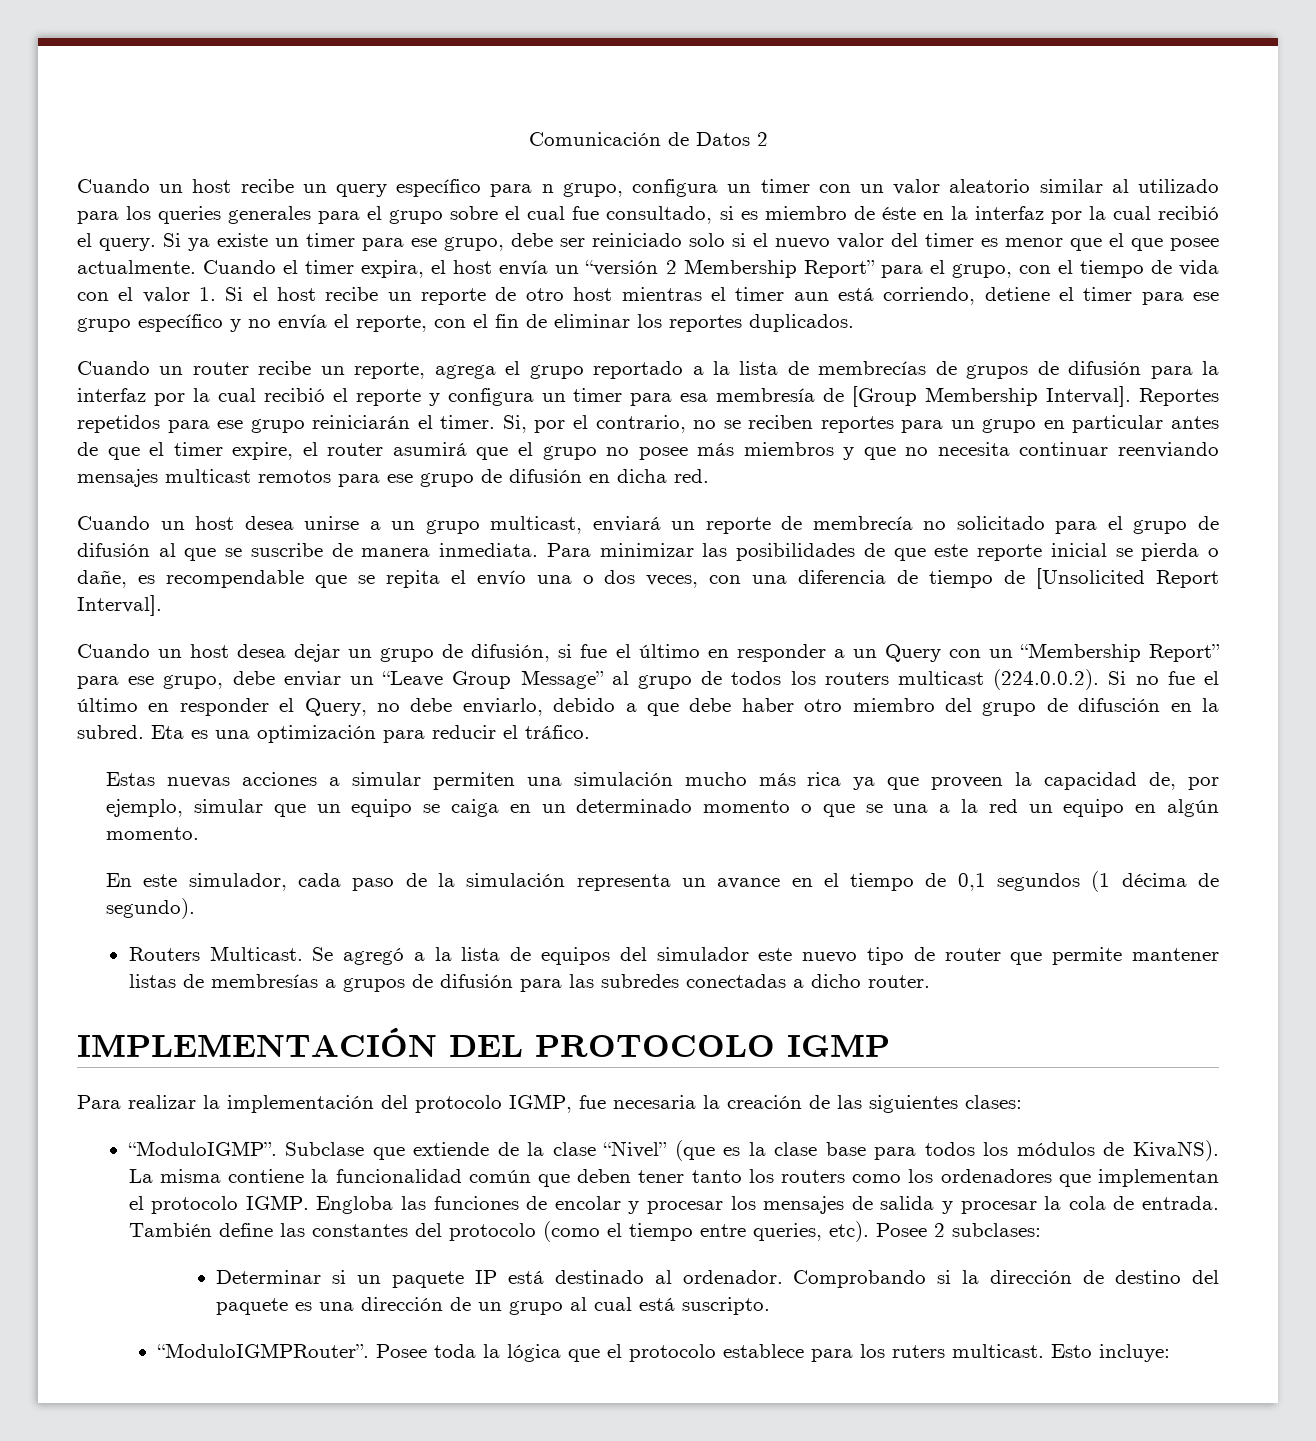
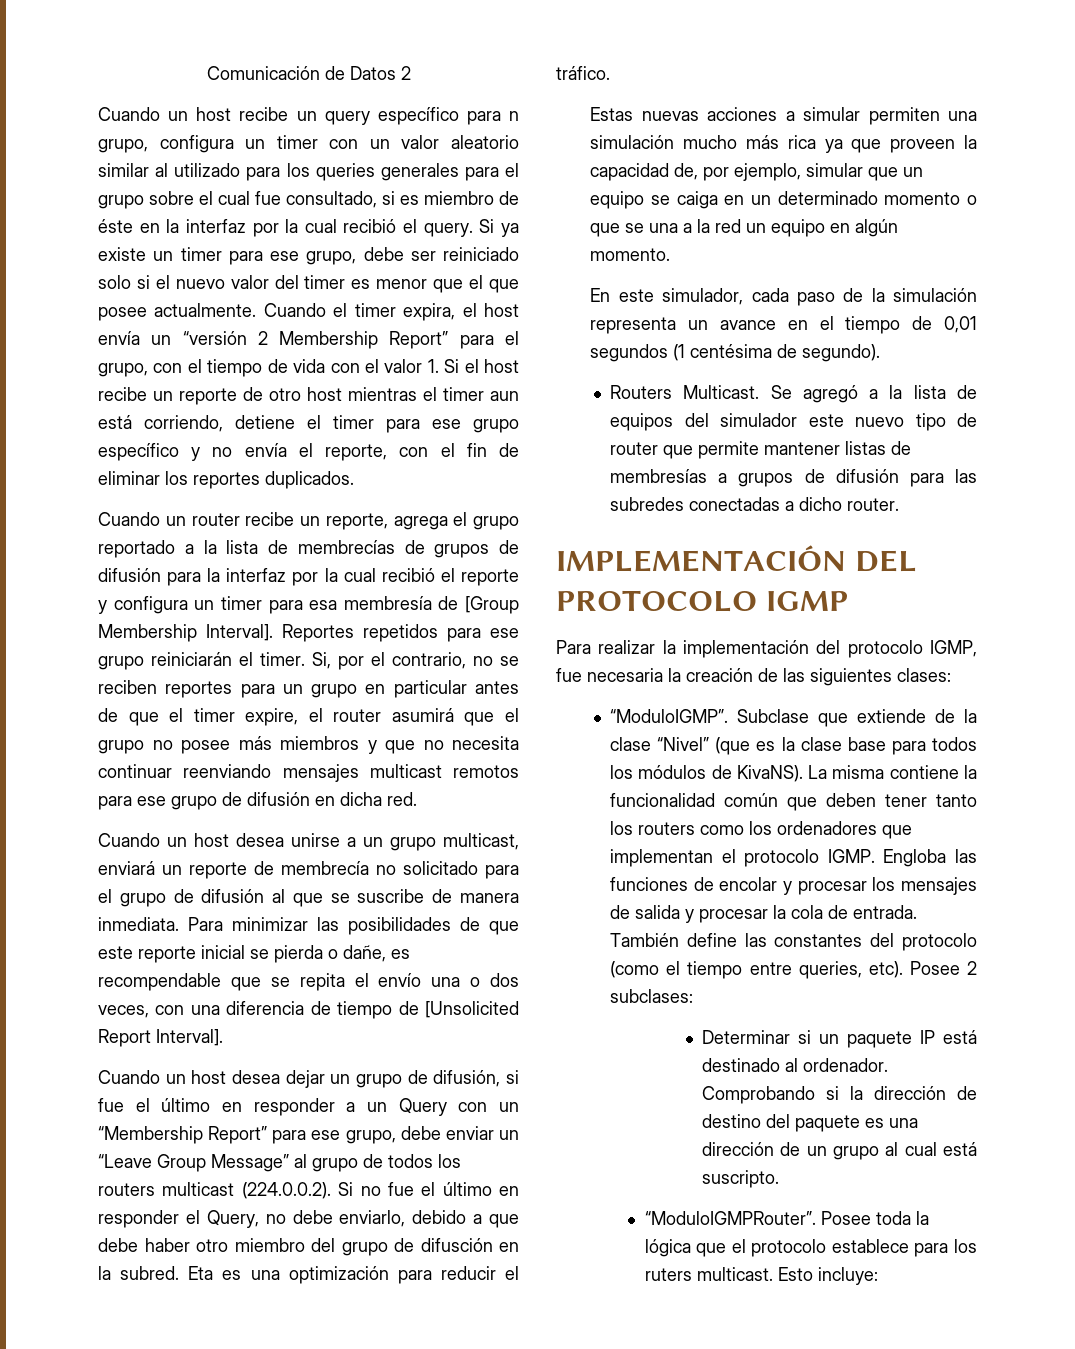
[957,873,986,891] 0,1 -> [944,316,977,333] 0,01
[1121,873,1187,887] décima -> [690,344,773,358] centésima

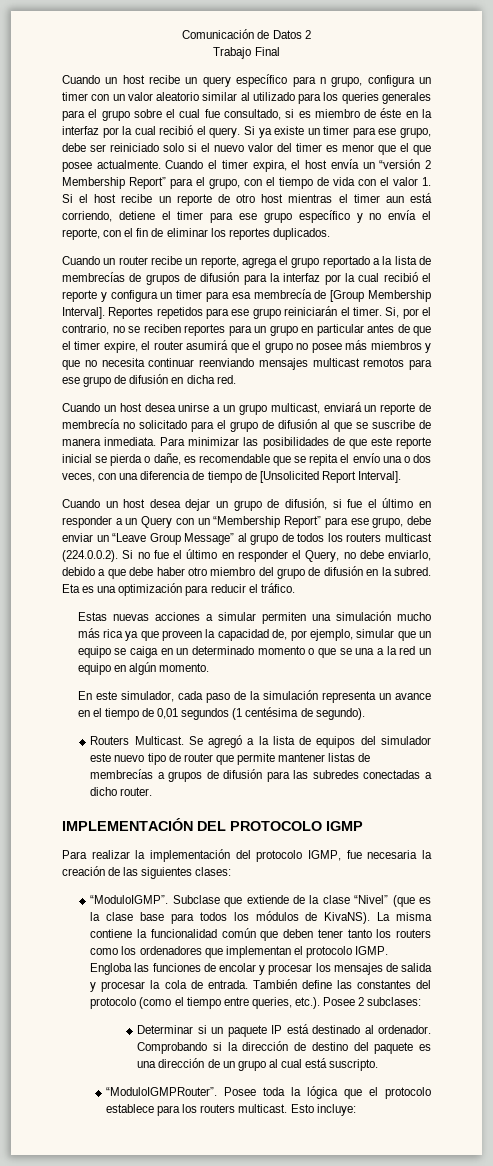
(411, 73) none -> [213,47,280,59] // Trabajo Final
[343,596,432,610] membresía -> [253,289,312,299] membrecía
[98,973,221,991] recompendable -> [198,454,270,463] recomendable
[420,1238,493,1252] difusción -> [323,566,363,576] difusión
[610,469,708,483] membresías -> [90,769,154,779] membrecías
[868,961,903,978] etc). -> [294,997,320,1009] etc.).
[644,1268,692,1281] ruters -> [200,1104,236,1113] routers

